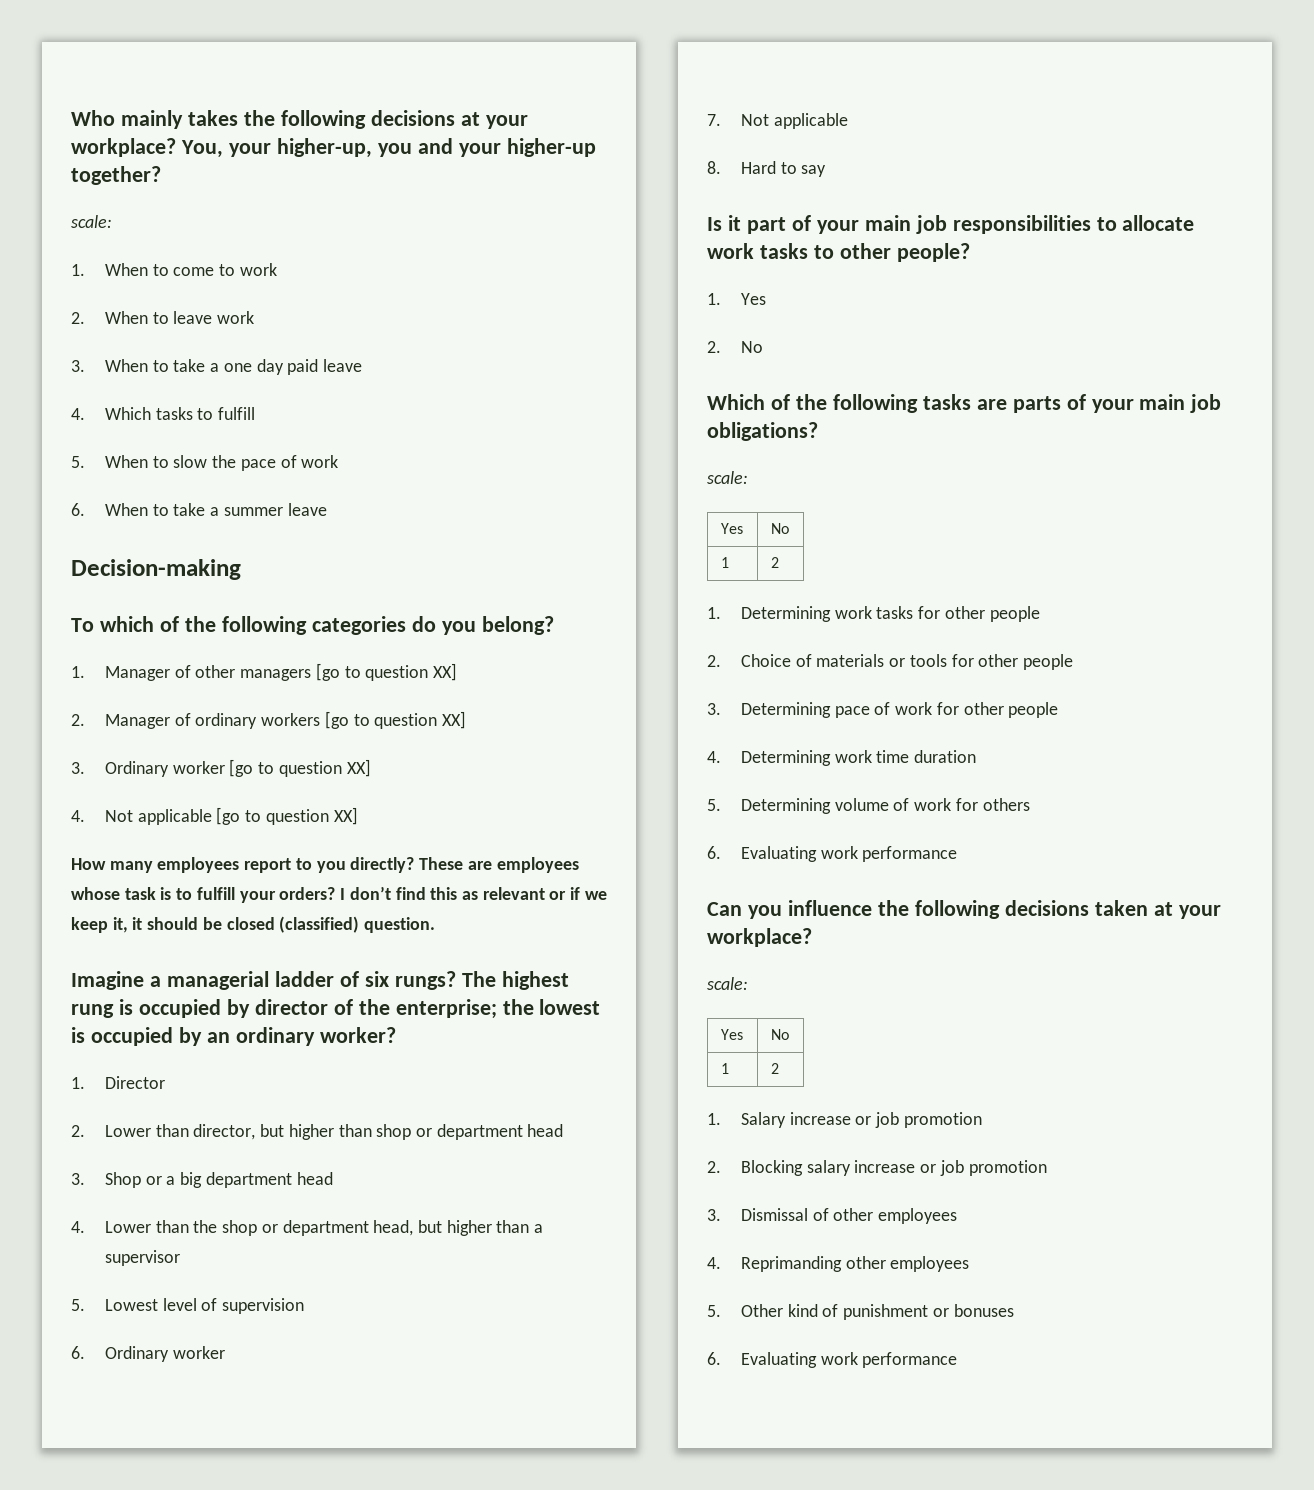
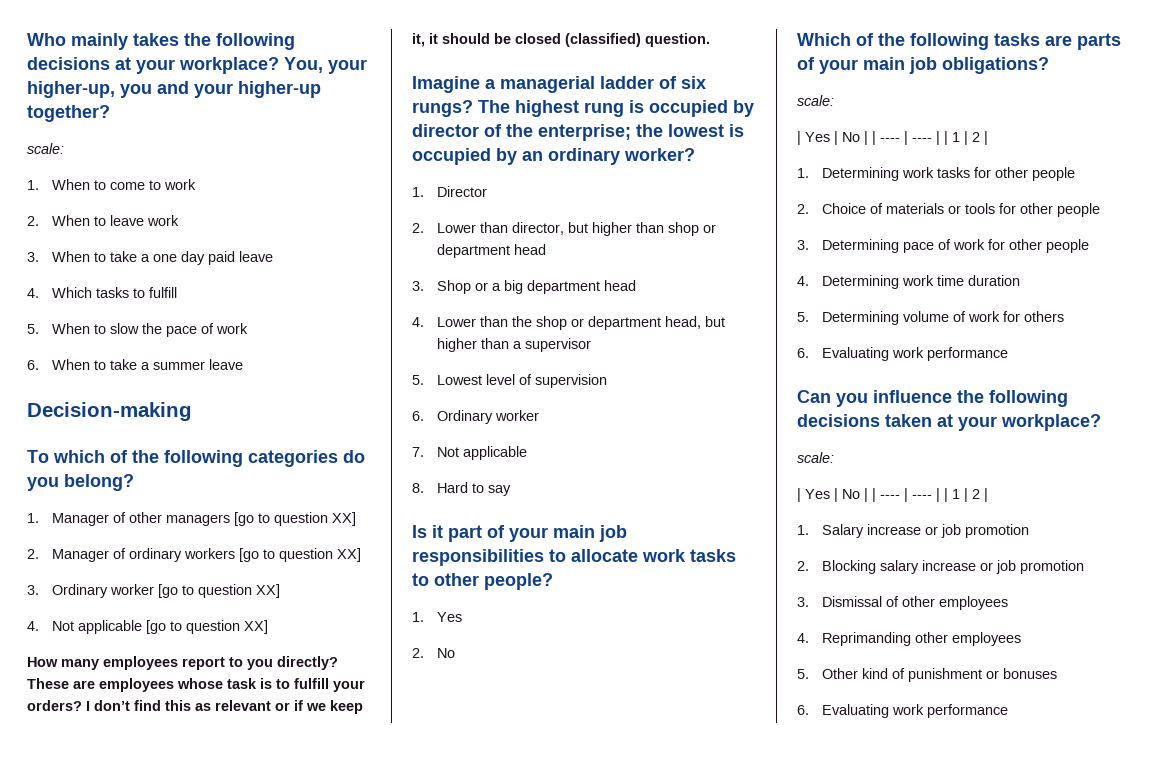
[720,523,743,534] [770,523,789,534] [720,557,729,568] [770,557,779,568] // Yes | No // 1 | 2 -> [797,131,988,145] // | Yes | No | | ---- | ---- | | 1 | 2 |
[720,1029,743,1040] [770,1029,789,1040] [720,1063,729,1074] [770,1063,779,1074] // Yes | No // 1 | 2 -> [797,488,988,502] // | Yes | No | | ---- | ---- | | 1 | 2 |

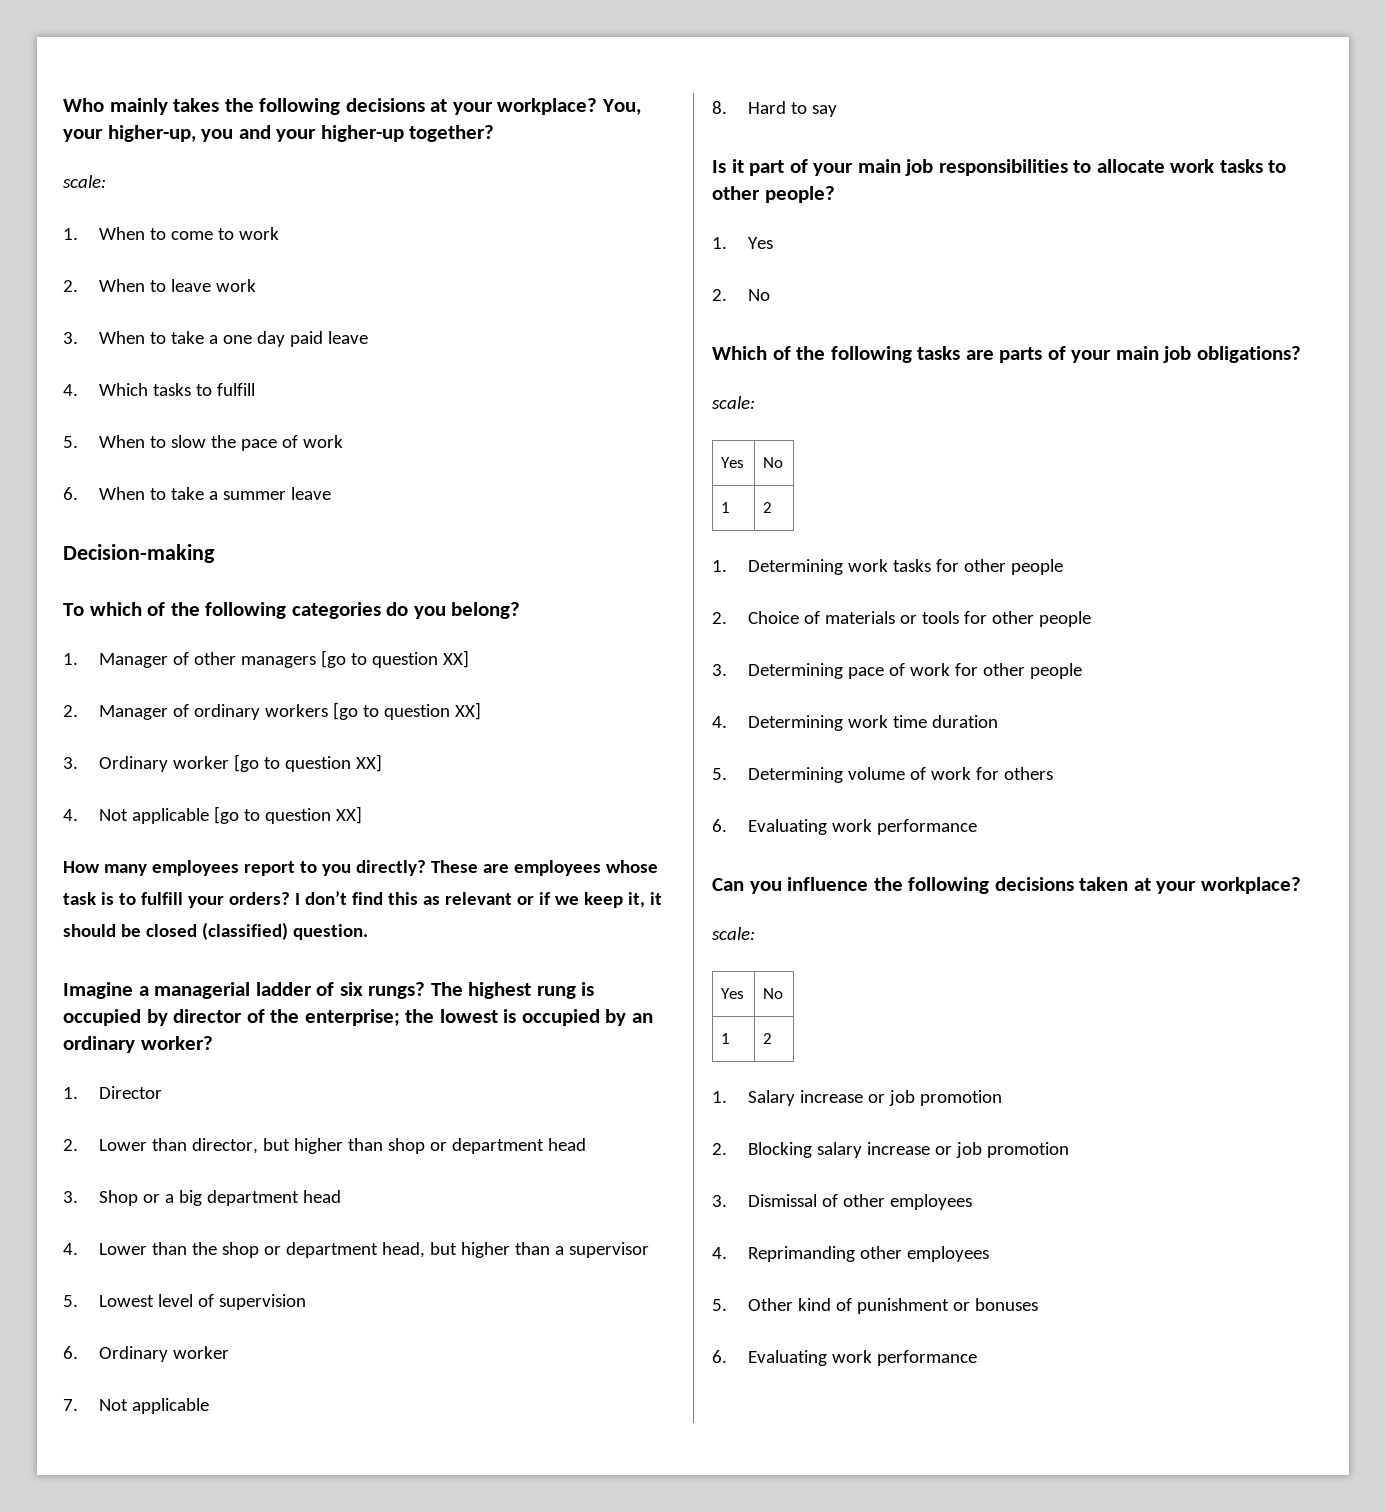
[797,131,988,145] // | Yes | No | | ---- | ---- | | 1 | 2 | -> [721,457,745,468] [763,457,784,468] [721,502,731,513] [763,502,773,513] // Yes | No // 1 | 2
[797,488,988,502] // | Yes | No | | ---- | ---- | | 1 | 2 | -> [721,988,745,999] [763,988,784,999] [721,1033,731,1044] [763,1033,773,1044] // Yes | No // 1 | 2

